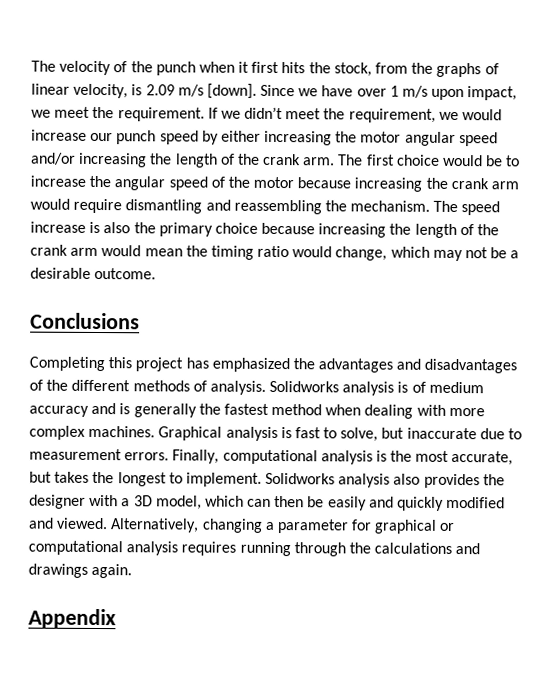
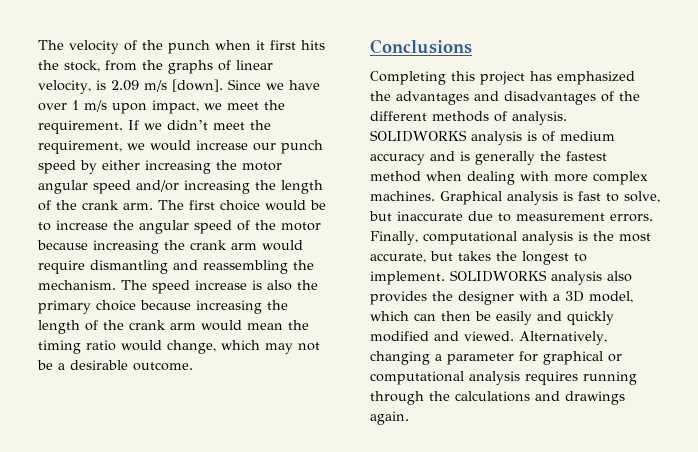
[269,380,340,393] Solidworks -> [370,130,467,142] SOLIDWORKS
[265,472,336,485] Solidworks -> [450,270,547,282] SOLIDWORKS
[28,608,116,629] // Appendix -> (409, 418) none

